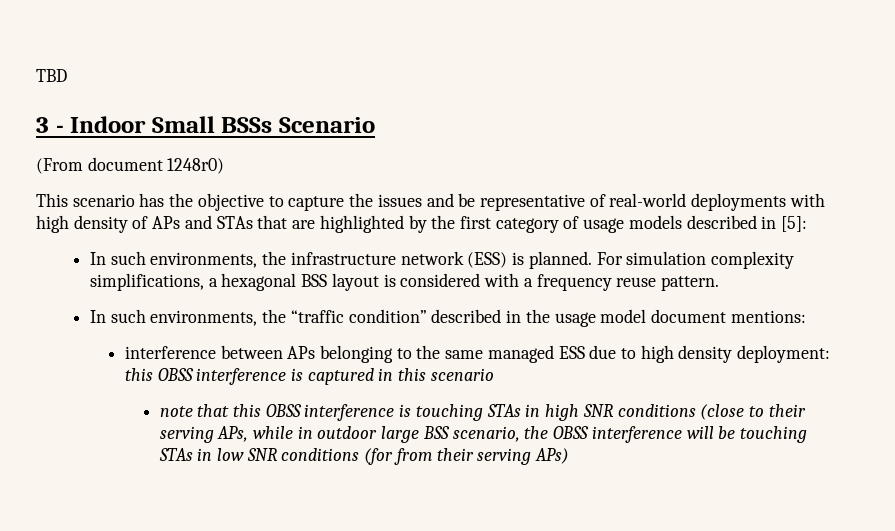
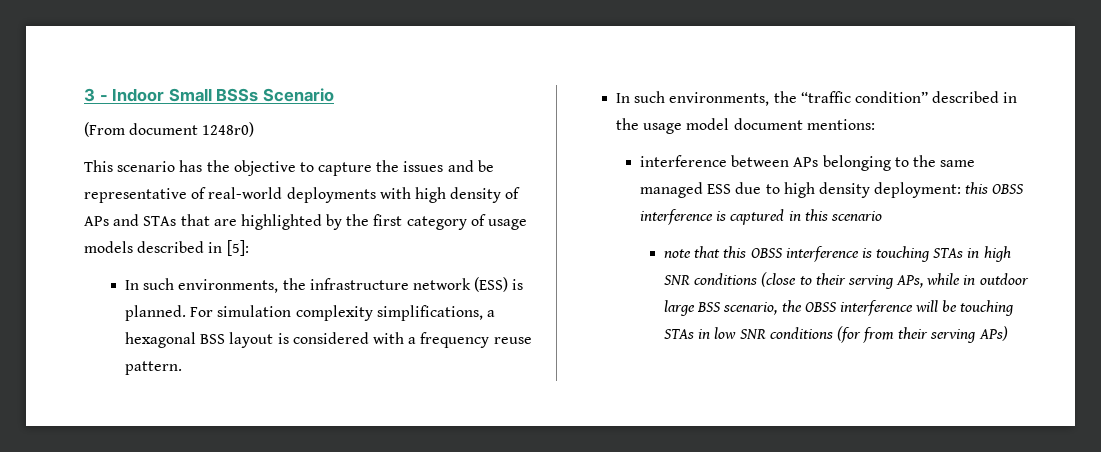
[36,69,67,82] TBD // -> (84, 95) none

